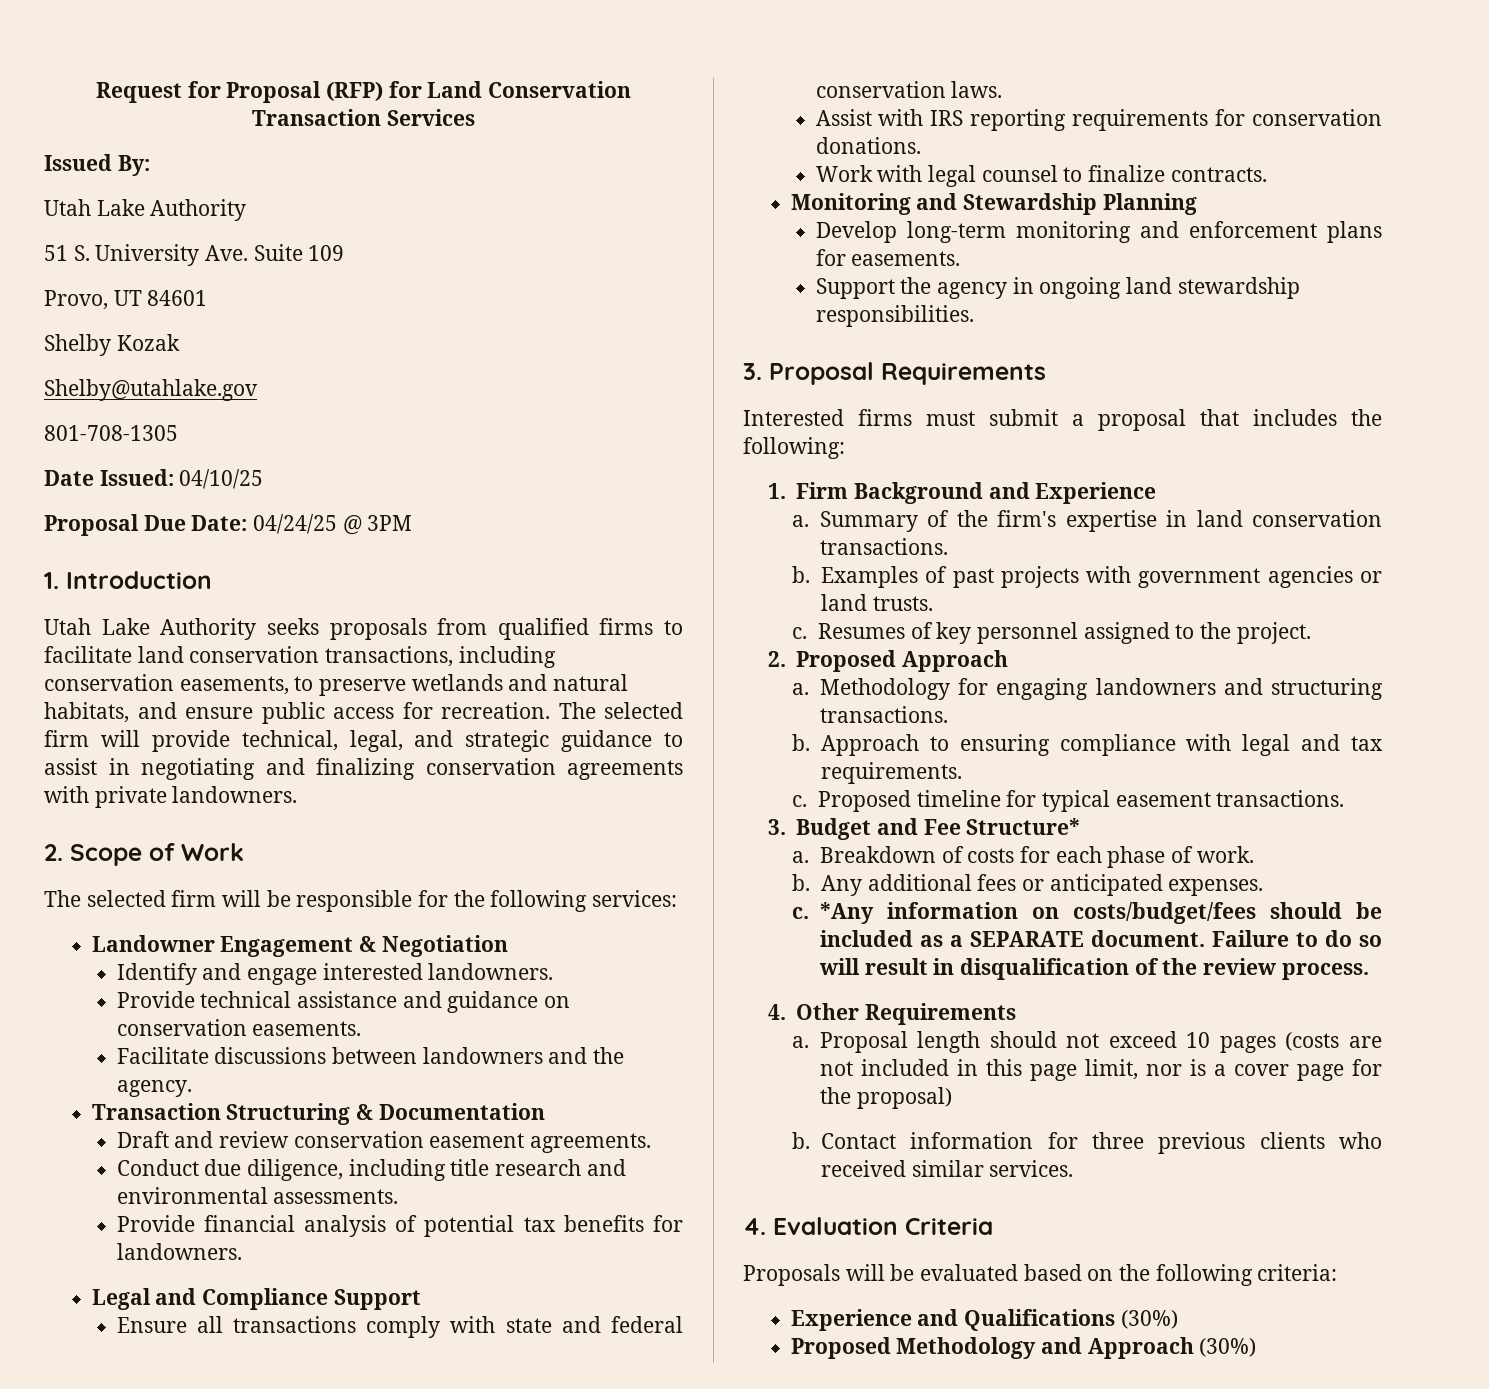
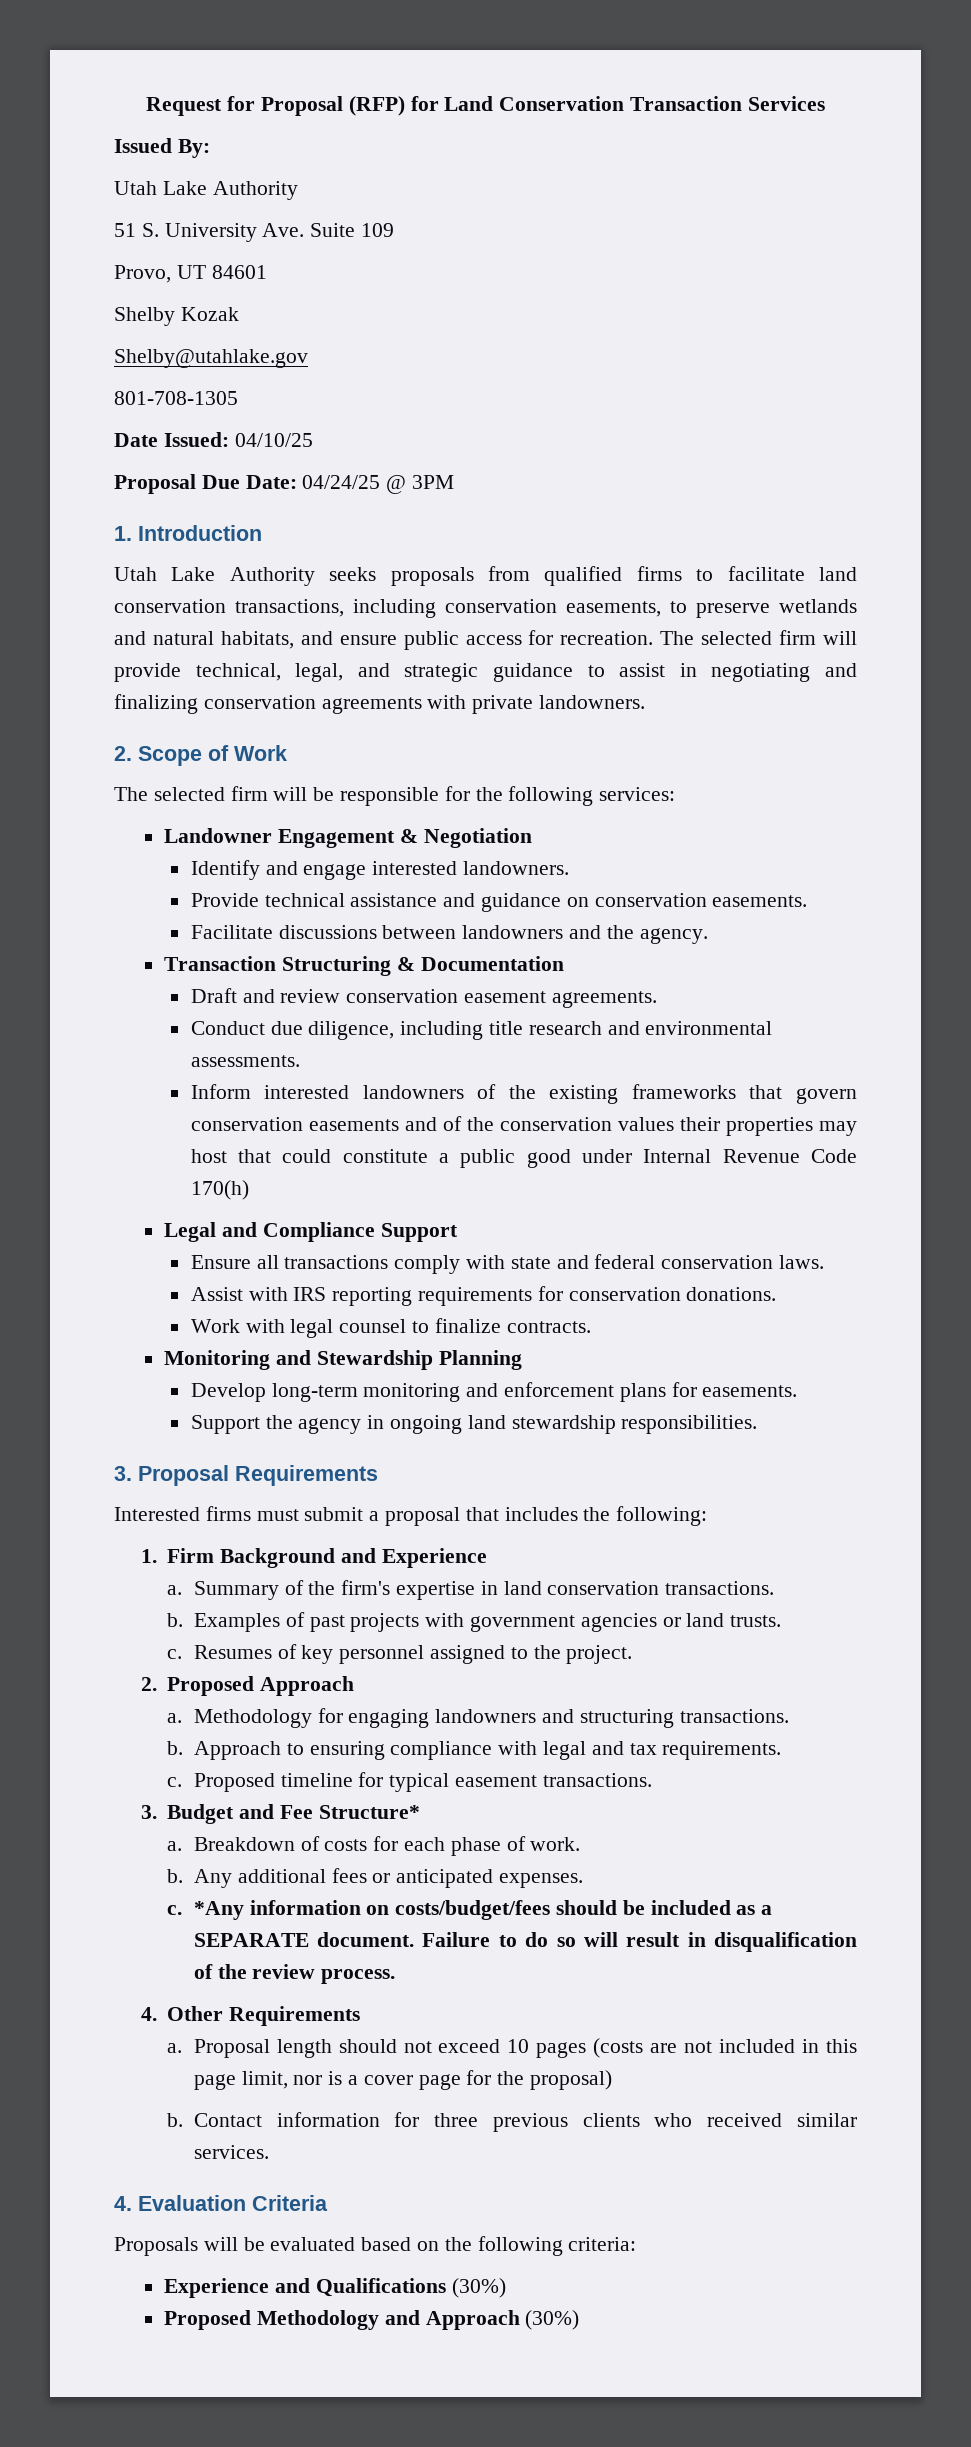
[116,1215,683,1237] [116,1243,242,1260] Provide financial analysis of potential tax benefits for landowners. -> [190,1084,857,1104] [190,1116,858,1136] [190,1149,857,1168] [190,1180,249,1200] Inform interested landowners of the existing frameworks that govern conservation easements and of the conservation values their properties may host that could constitute a public good under Internal Revenue Code 170(h)

